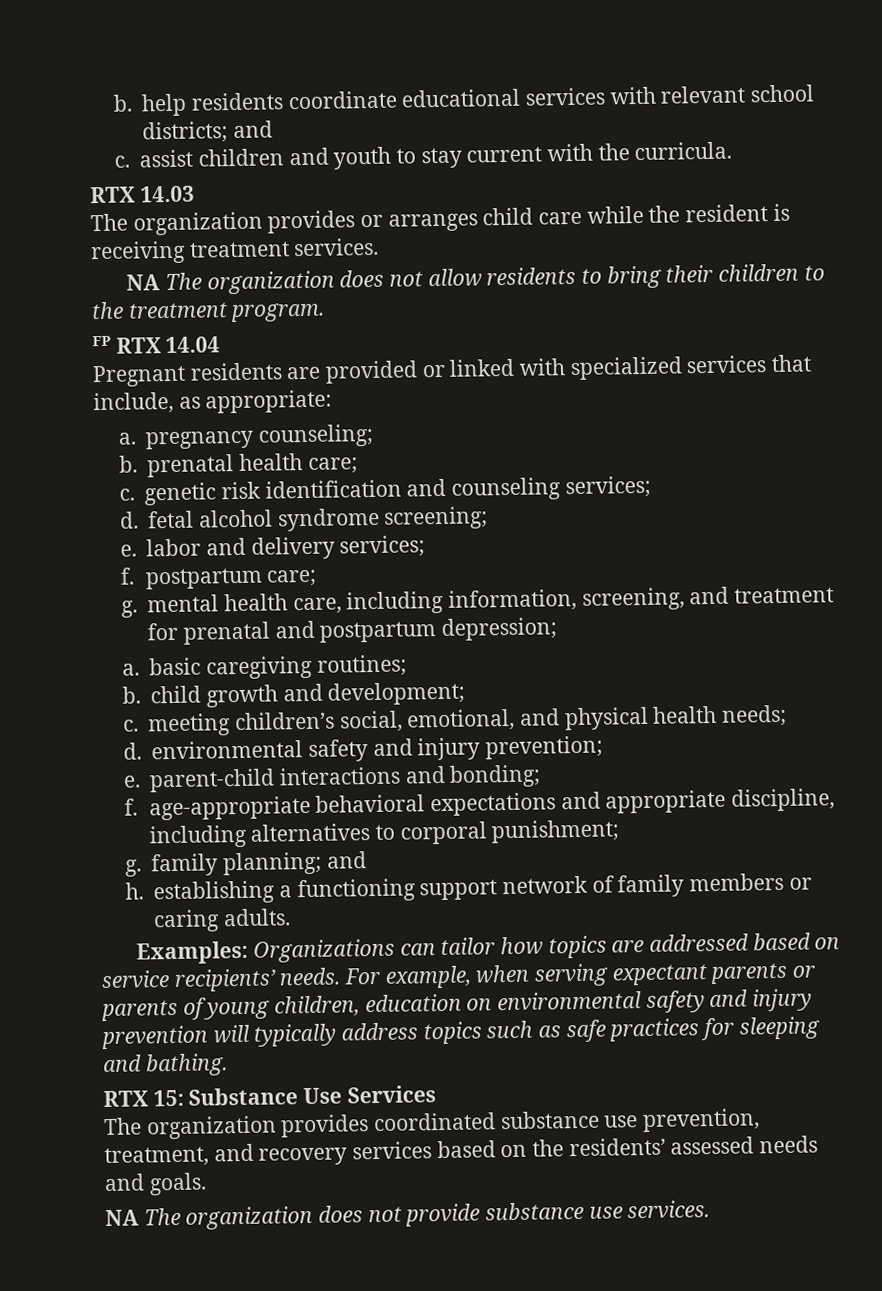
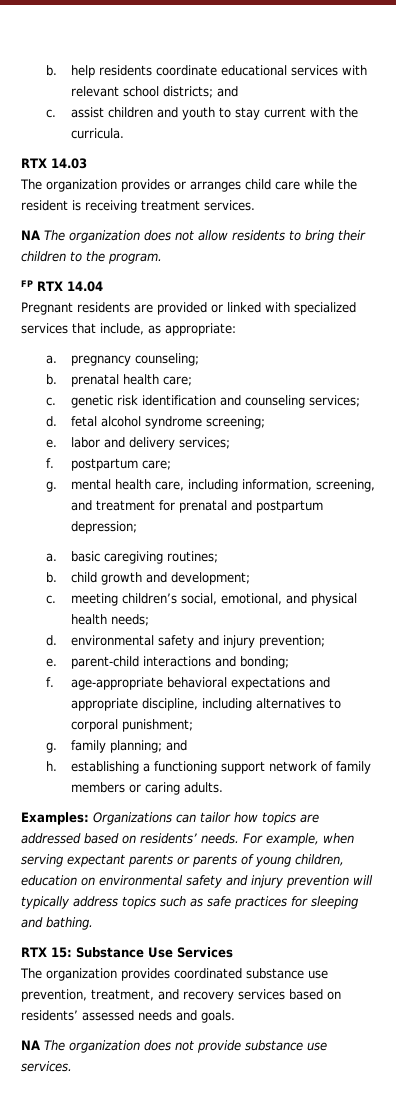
[127,302,228,319] treatment -> (105, 256) none
[101,968,277,992] service recipients’ -> [140,833,197,844] residents’
[532,1139,565,1157] the -> (341, 995) none

